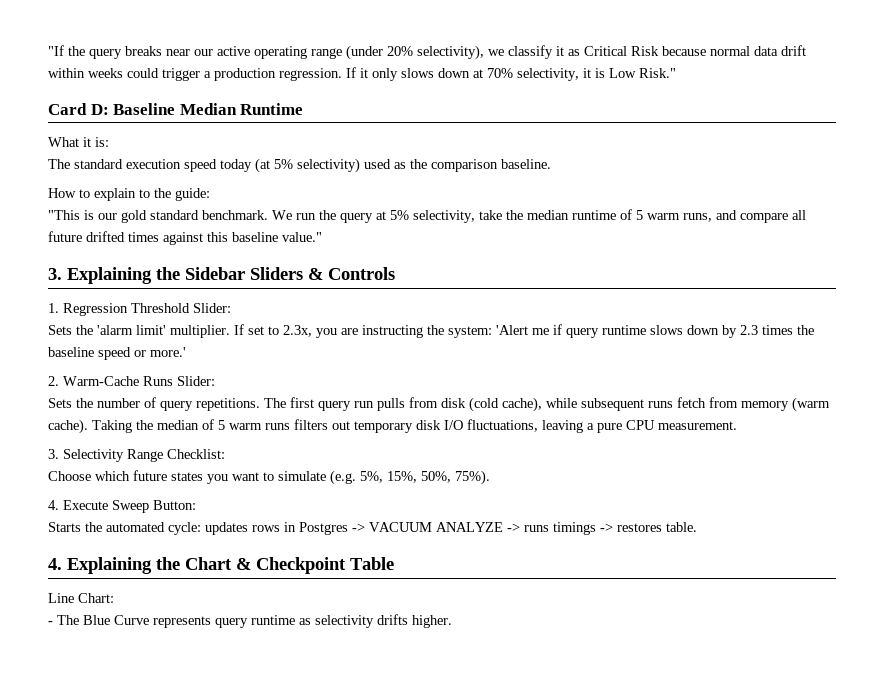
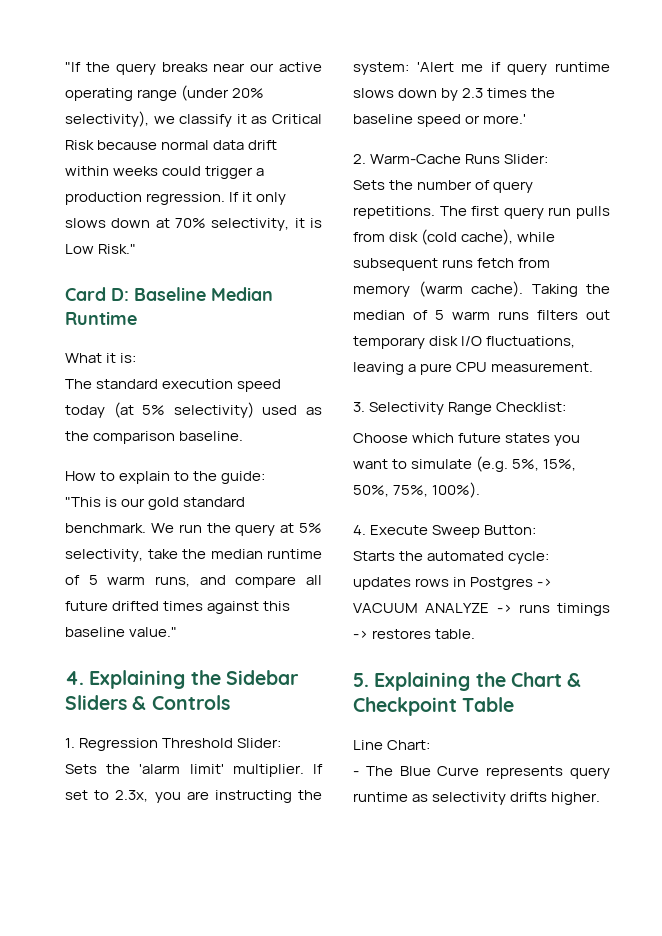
[48,268,62,280] 3. -> [65,671,84,685] 4.
[455,470,490,485] 75%). -> [393,482,481,498] 75%, 100%).
[48,558,62,570] 4. -> [353,673,369,687] 5.

